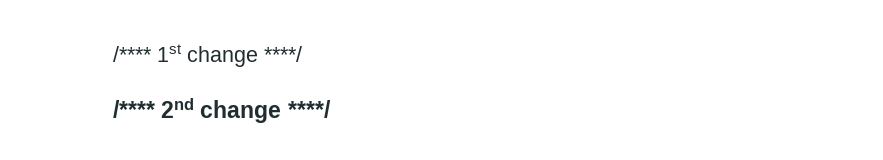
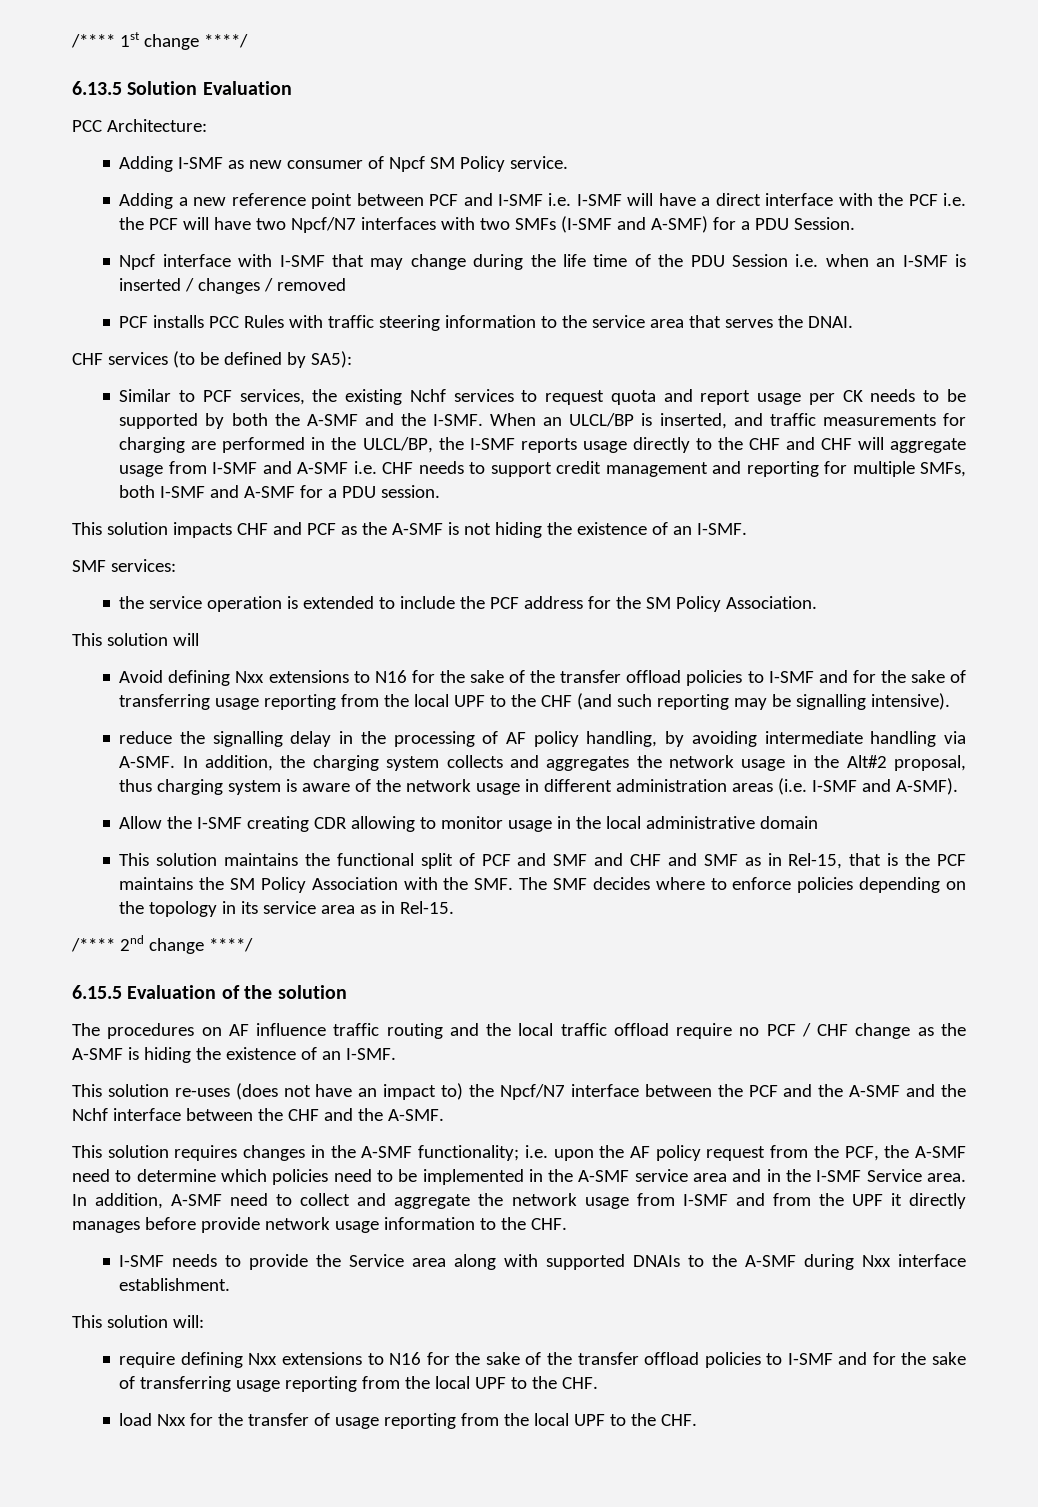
[113,98,331,123] /**** 2nd change ****/ -> [72,81,292,95] [72,119,207,132] [119,156,569,172] [119,193,966,209] [119,216,856,233] [119,254,966,270] [119,278,347,294] [119,315,854,331] [72,351,352,368] [119,389,967,405] [119,413,967,429] [119,437,967,453] [119,461,967,477] [119,485,441,498] [72,522,747,538] [72,559,176,572] [119,596,818,612] [72,633,199,646] [119,670,967,686] [119,693,951,710] [119,731,967,747] [119,755,967,771] [119,778,959,795] [119,816,819,832] [119,853,966,869] [119,877,967,893] [119,901,455,917] [71,935,253,954] [72,985,347,999] [72,1023,967,1039] [72,1047,396,1063] [72,1083,967,1100] [72,1108,444,1121] [72,1145,966,1161] [72,1169,966,1185] [72,1193,966,1209] [72,1217,567,1233] [119,1254,967,1270] [119,1278,231,1291] [72,1315,204,1328] [119,1352,966,1368] [119,1376,599,1392] [119,1413,698,1429] 6.13.5 Solution Evaluation // PCC Architecture: // Adding I-SMF as new consumer of Npcf SM Policy service. // Adding a new reference point between PCF and I-SMF i.e. I-SMF will have a direct interface with the PCF i.e. the PCF will have two Npcf/N7 interfaces with two SMFs (I-SMF and A-SMF) for a PDU Session. // Npcf interface with I-SMF that may change during the life time of the PDU Session i.e. when an I-SMF is inserted / changes / removed // PCF installs PCC Rules with traffic steering information to the service area that serves the DNAI. // CHF services (to be defined by SA5): // Similar to PCF services, the existing Nchf services to request quota and report usage per CK needs to be supported by both the A-SMF and the I-SMF. When an ULCL/BP is inserted, and traffic measurements for charging are performed in the ULCL/BP, the I-SMF reports usage directly to the CHF and CHF will aggregate usage from I-SMF and A-SMF i.e. CHF needs to support credit management and reporting for multiple SMFs, both I-SMF and A-SMF for a PDU session. // This solution impacts CHF and PCF as the A-SMF is not hiding the existence of an I-SMF. // SMF services: // the service operation is extended to include the PCF address for the SM Policy Association. // This solution will // Avoid defining Nxx extensions to N16 for the sake of the transfer offload policies to I-SMF and for the sake of transferring usage reporting from the local UPF to the CHF (and such reporting may be signalling intensive). // reduce the signalling delay in the processing of AF policy handling, by avoiding intermediate handling via A-SMF. In addition, the charging system collects and aggregates the network usage in the Alt#2 proposal, thus charging system is aware of the network usage in different administration areas (i.e. I-SMF and A-SMF). // Allow the I-SMF creating CDR allowing to monitor usage in the local administrative domain // This solution maintains the functional split of PCF and SMF and CHF and SMF as in Rel-15, that is the PCF maintains the SM Policy Association with the SMF. The SMF decides where to enforce policies depending on the topology in its service area as in Rel-15. // /**** 2nd change ****/ // 6.15.5 Evaluation of the solution // The procedures on AF influence traffic routing and the local traffic offload require no PCF / CHF change as the A-SMF is hiding the existence of an I-SMF. // This solution re-uses (does not have an impact to) the Npcf/N7 interface between the PCF and the A-SMF and the Nchf interface between the CHF and the A-SMF. // This solution requires changes in the A-SMF functionality; i.e. upon the AF policy request from the PCF, the A-SMF need to determine which policies need to be implemented in the A-SMF service area and in the I-SMF Service area. In addition, A-SMF need to collect and aggregate the network usage from I-SMF and from the UPF it directly manages before provide network usage information to the CHF. // I-SMF needs to provide the Service area along with supported DNAIs to the A-SMF during Nxx interface establishment. // This solution will: // require defining Nxx extensions to N16 for the sake of the transfer offload policies to I-SMF and for the sake of transferring usage reporting from the local UPF to the CHF. // load Nxx for the transfer of usage reporting from the local UPF to the CHF.

